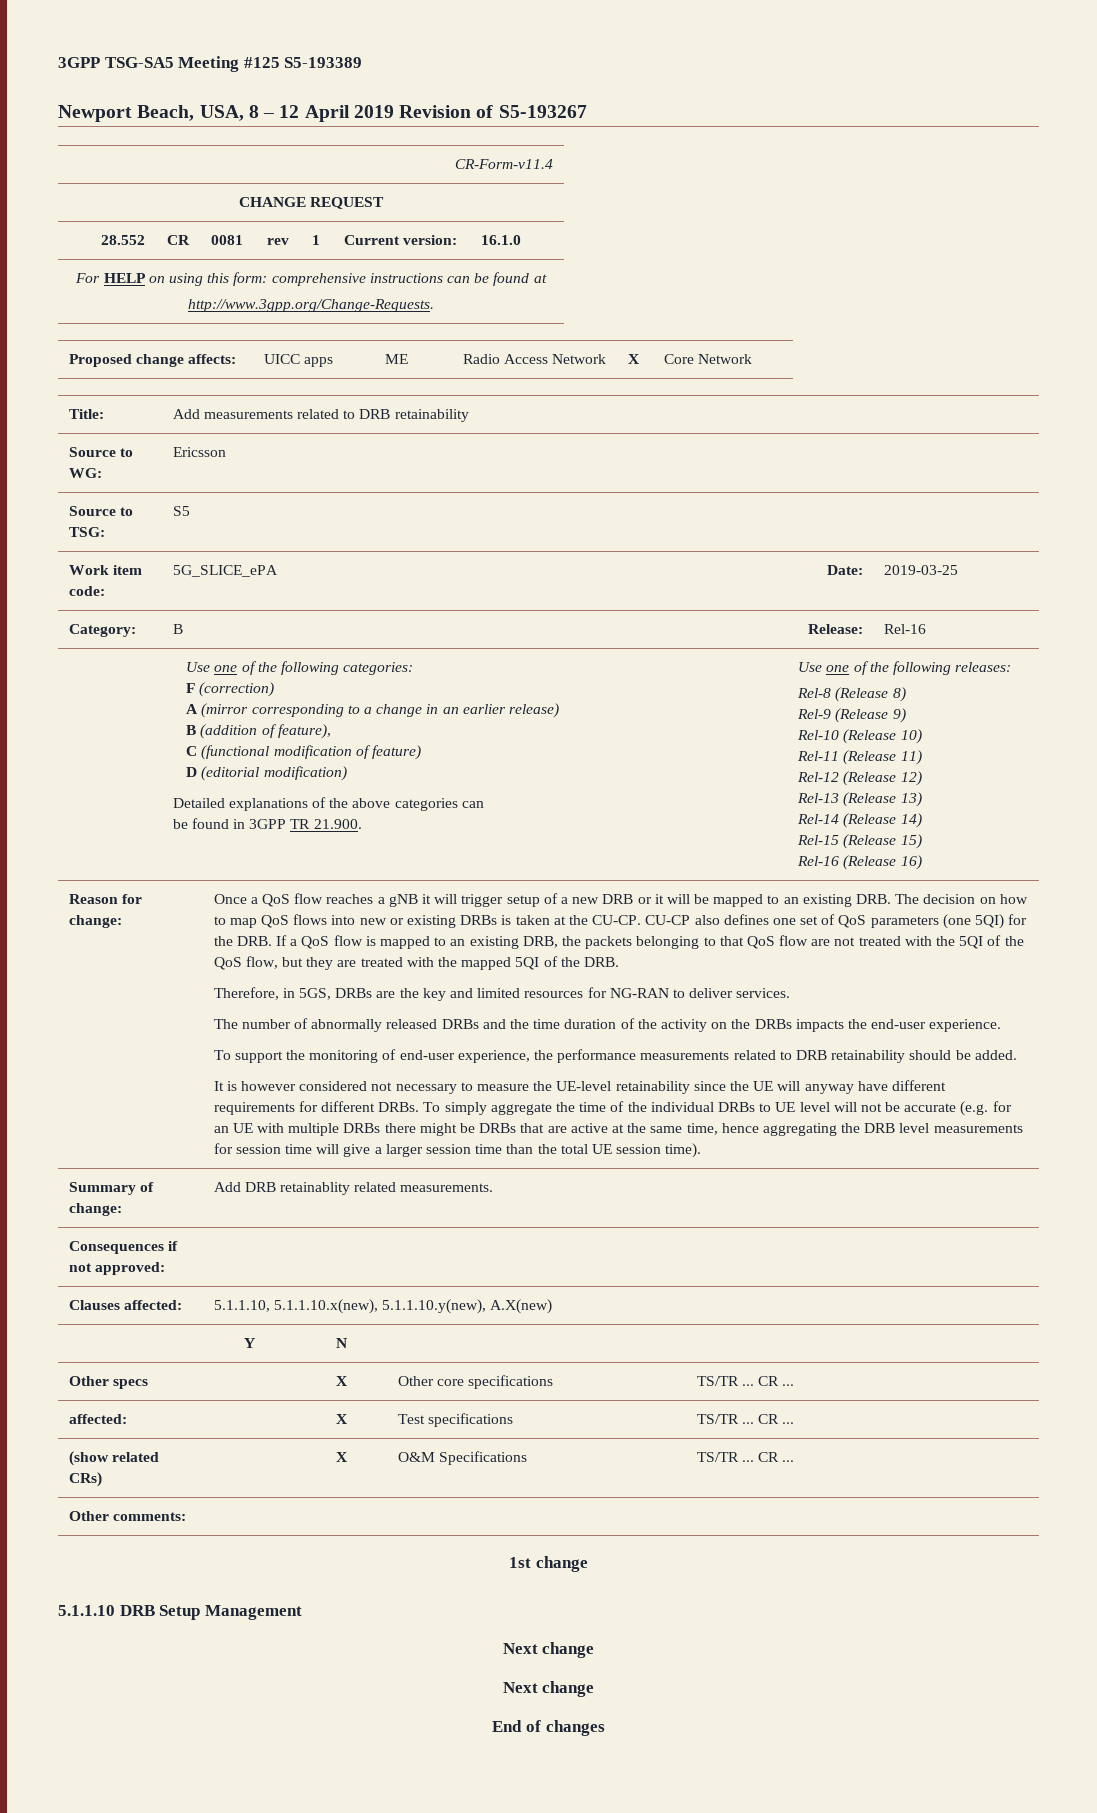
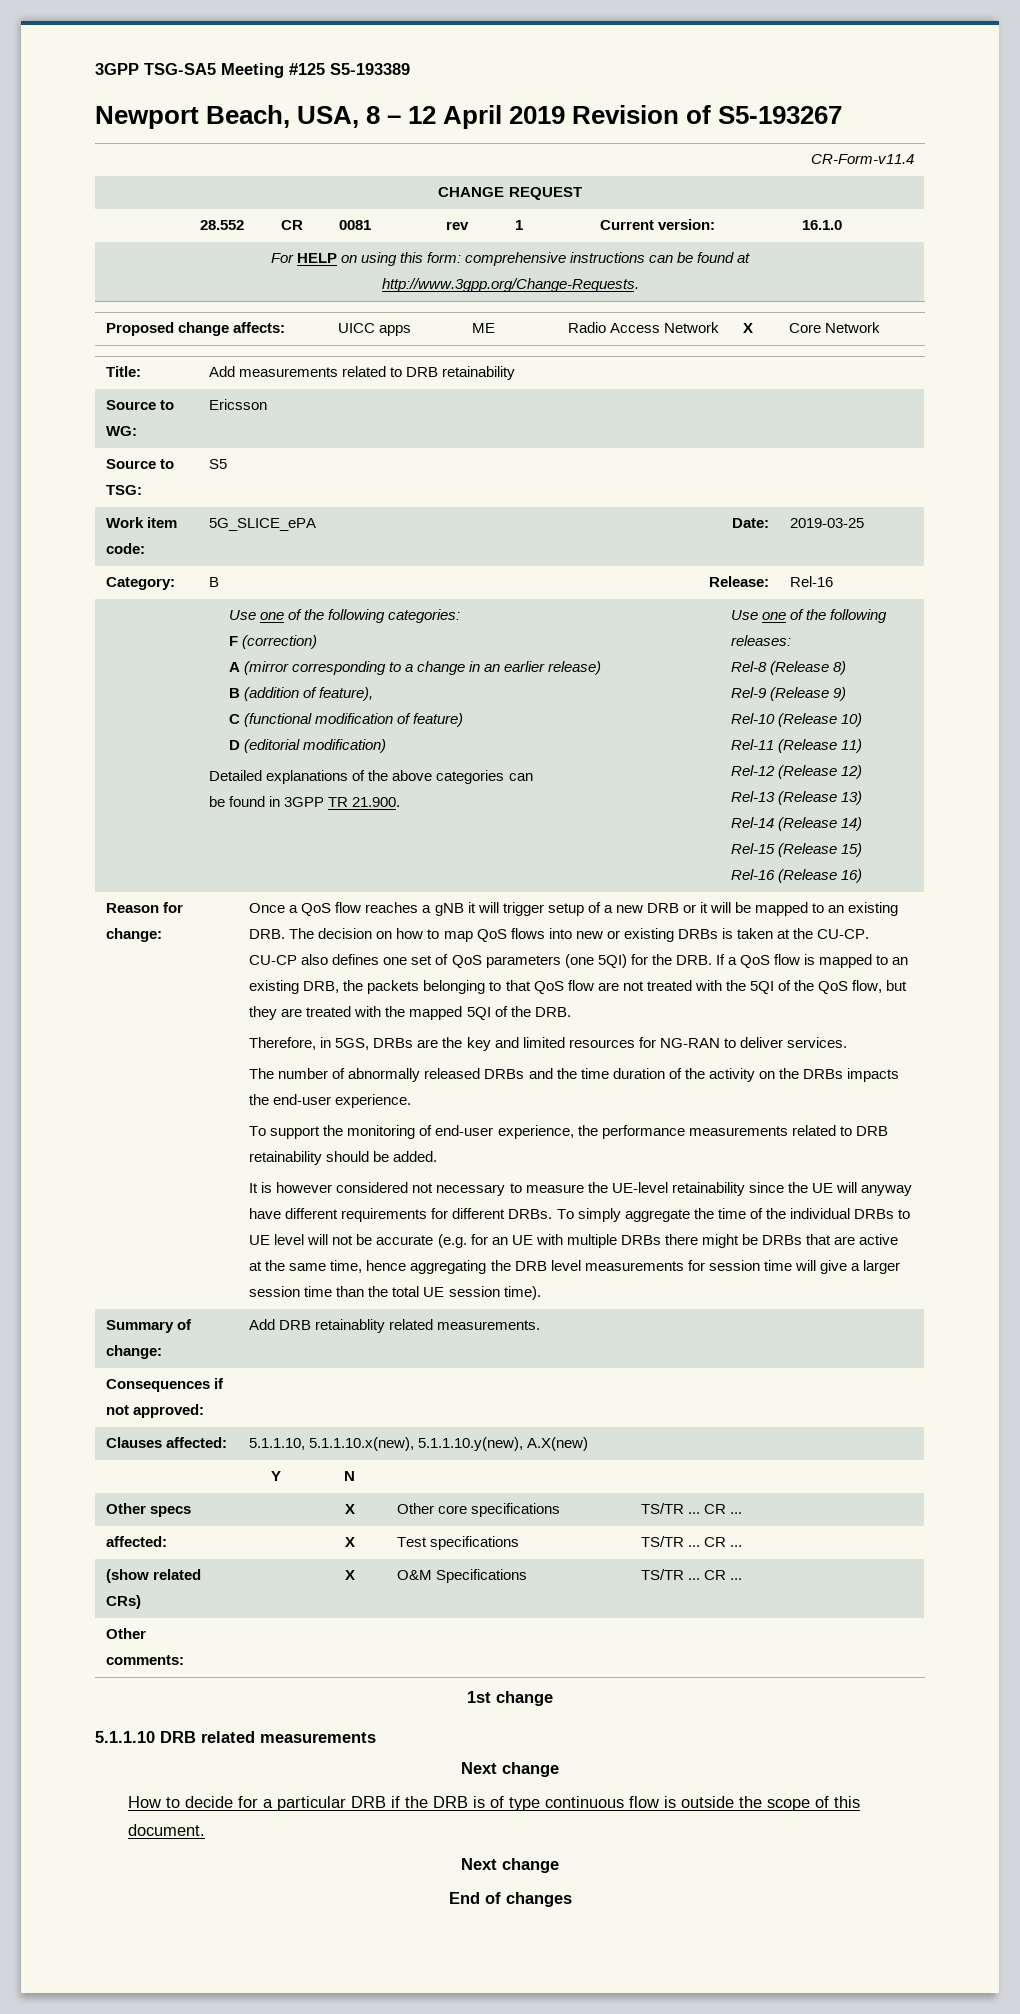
[159,1605,302,1620] [502,1642,595,1658] Setup Management // Next change -> [201,1731,376,1743] [461,1762,559,1777] [127,1796,860,1811] [127,1824,205,1836] related measurements // Next change // How to decide for a particular DRB if the DRB is of type continuous flow is outside the scope of this document.

